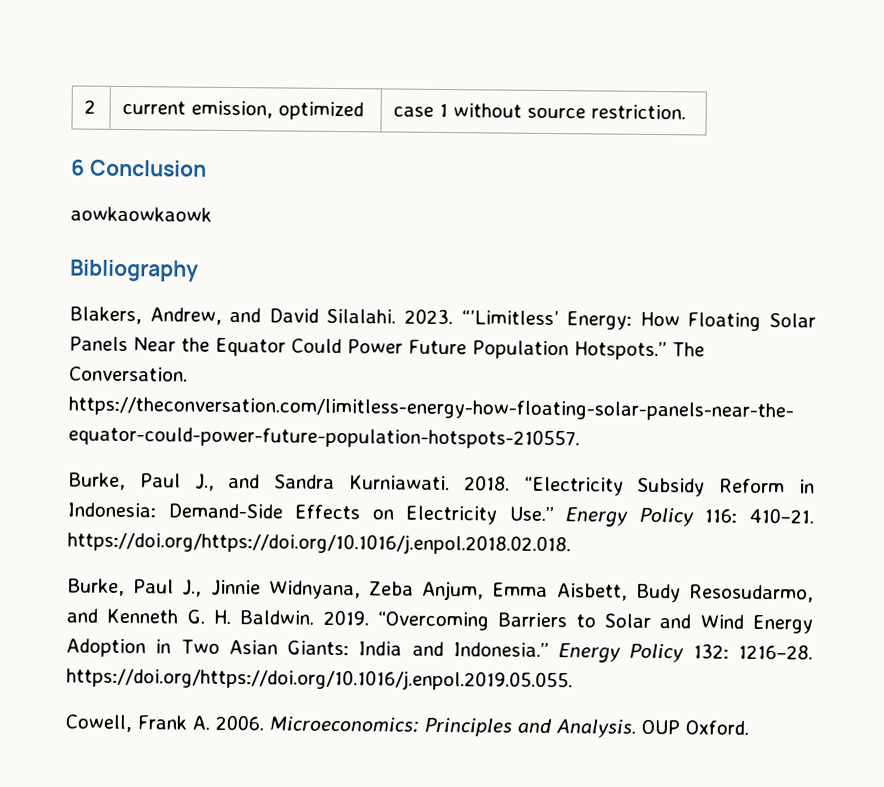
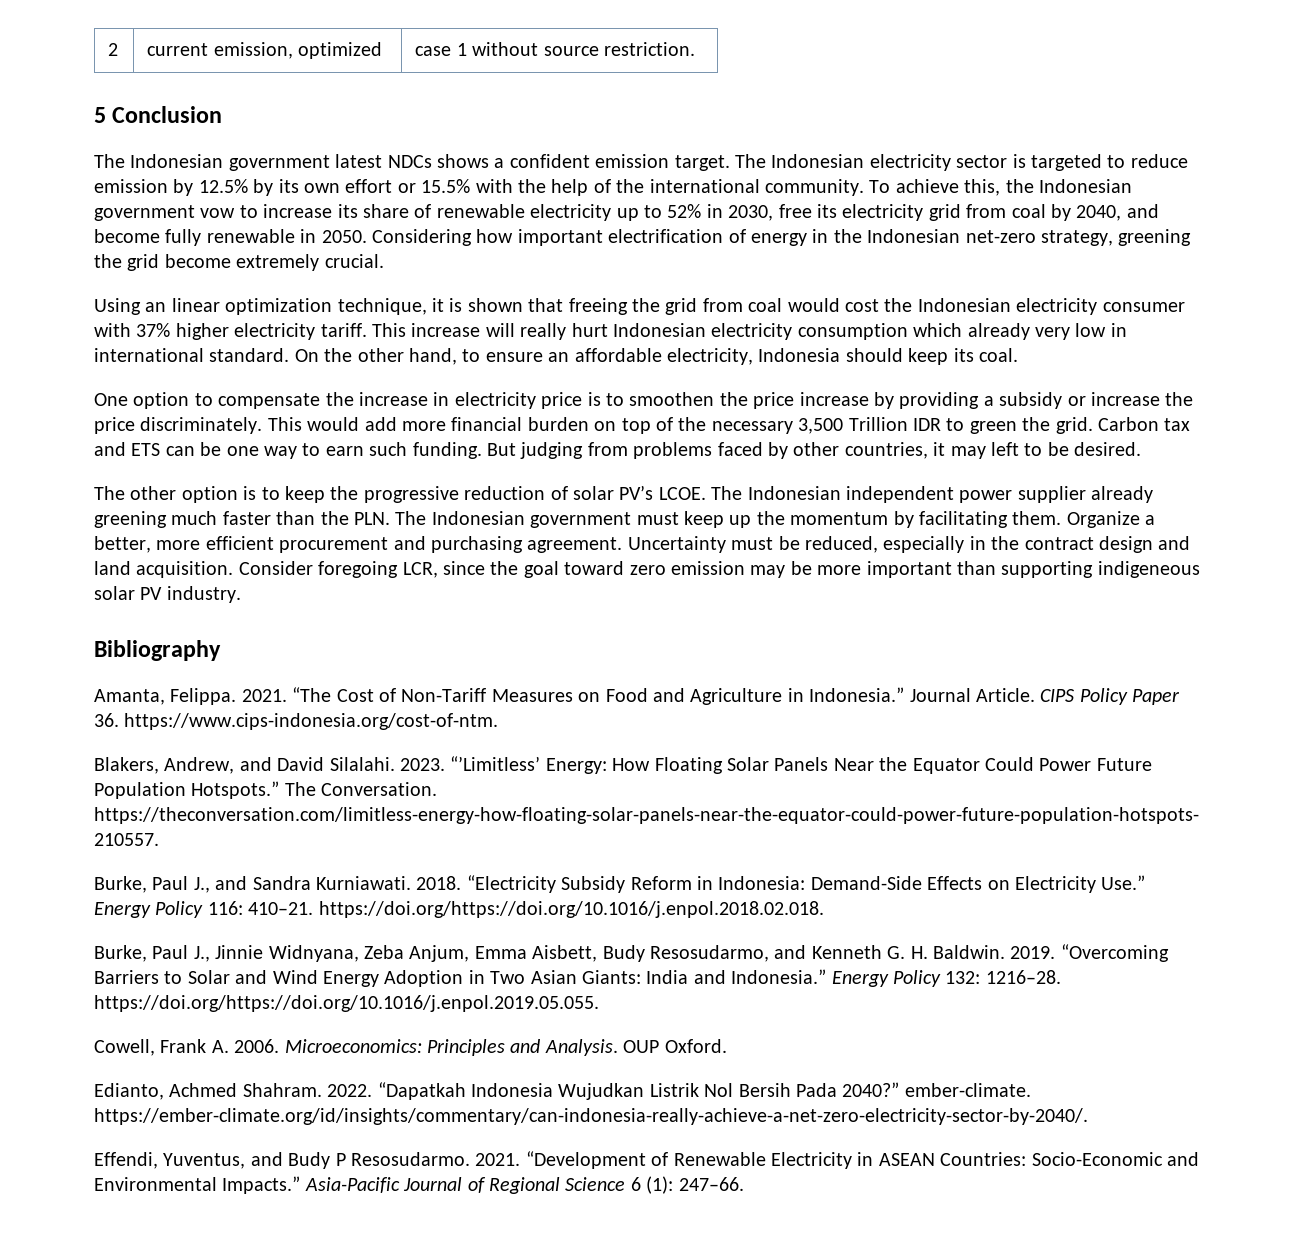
[71,159,85,176] 6 -> [94,107,106,123] 5
[70,206,212,222] [70,259,199,282] aowkaowkaowk // Bibliography -> [94,154,1188,171] [94,179,1132,196] [94,204,1159,221] [94,229,1192,246] [94,254,384,271] [94,298,1185,315] [94,323,1127,340] [94,348,1018,365] [94,392,1194,409] [94,417,1191,434] [94,442,1142,459] [94,485,1154,503] [94,511,1156,528] [94,536,1191,553] [94,561,1200,578] [94,586,241,603] [94,640,221,661] [94,687,1181,705] [94,713,499,730] The Indonesian government latest NDCs shows a confident emission target. The Indonesian electricity sector is targeted to reduce emission by 12.5% by its own effort or 15.5% with the help of the international community. To achieve this, the Indonesian government vow to increase its share of renewable electricity up to 52% in 2030, free its electricity grid from coal by 2040, and become fully renewable in 2050. Considering how important electrification of energy in the Indonesian net-zero strategy, greening the grid become extremely crucial. // Using an linear optimization technique, it is shown that freeing the grid from coal would cost the Indonesian electricity consumer with 37% higher electricity tariff. This increase will really hurt Indonesian electricity consumption which already very low in international standard. On the other hand, to ensure an affordable electricity, Indonesia should keep its coal. // One option to compensate the increase in electricity price is to smoothen the price increase by providing a subsidy or increase the price discriminately. This would add more financial burden on top of the necessary 3,500 Trillion IDR to green the grid. Carbon tax and ETS can be one way to earn such funding. But judging from problems faced by other countries, it may left to be desired. // The other option is to keep the progressive reduction of solar PV’s LCOE. The Indonesian independent power supplier already greening much faster than the PLN. The Indonesian government must keep up the momentum by facilitating them. Organize a better, more efficient procurement and purchasing agreement. Uncertainty must be reduced, especially in the contract design and land acquisition. Consider foregoing LCR, since the goal toward zero emission may be more important than supporting indigeneous solar PV industry. // Bibliography // Amanta, Felippa. 2021. “The Cost of Non-Tariff Measures on Food and Agriculture in Indonesia.” Journal Article. CIPS Policy Paper 36. https://www.cips-indonesia.org/cost-of-ntm.
(749, 727) none -> [94,1082,1031,1100] [94,1108,1088,1125] [94,1151,1199,1169] [94,1176,744,1194] // Edianto, Achmed Shahram. 2022. “Dapatkah Indonesia Wujudkan Listrik Nol Bersih Pada 2040?” ember-climate. https://ember-climate.org/id/insights/commentary/can-indonesia-really-achieve-a-net-zero-electricity-sector-by-2040/. // Effendi, Yuventus, and Budy P Resosudarmo. 2021. “Development of Renewable Electricity in ASEAN Countries: Socio-Economic and Environmental Impacts.” Asia-Pacific Journal of Regional Science 6 (1): 247–66.

